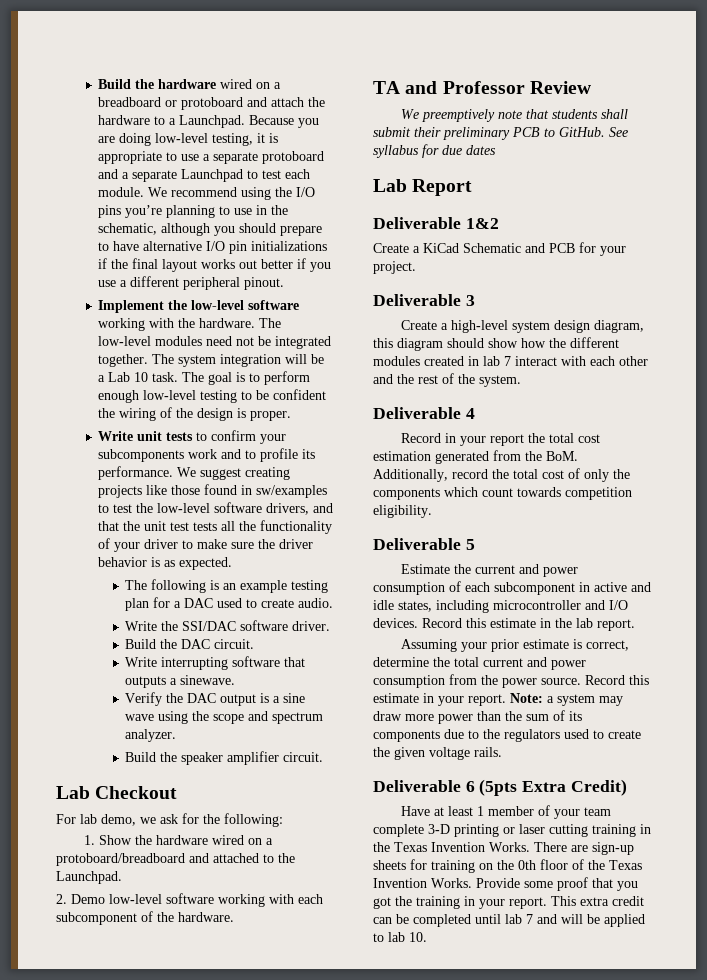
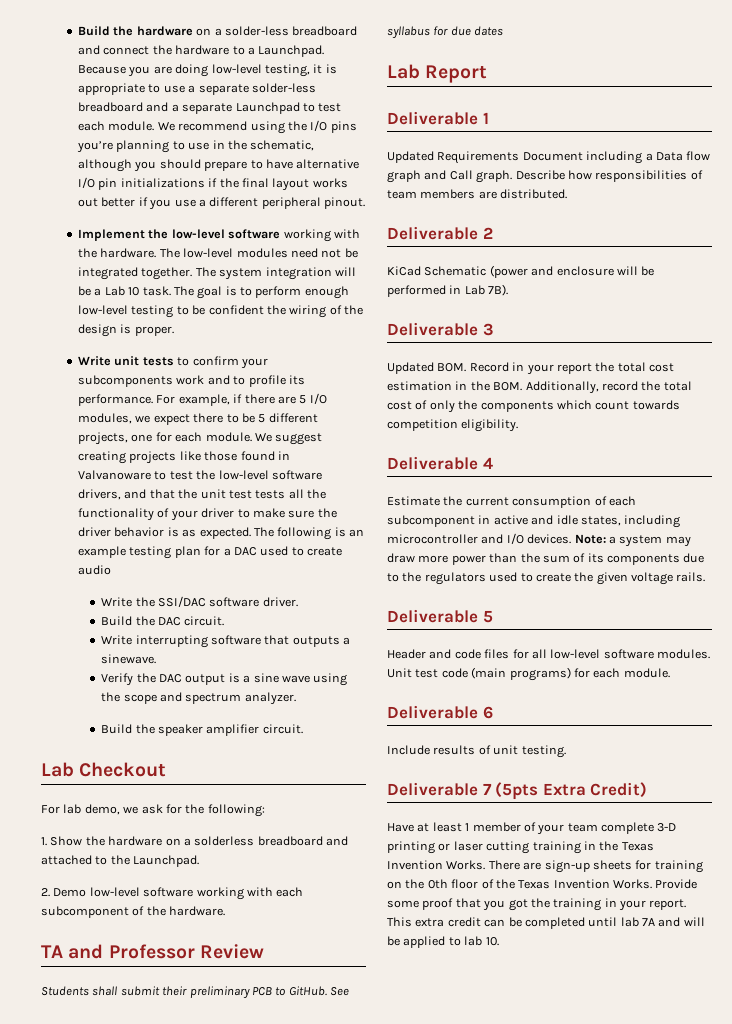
[220,79,282,89] [98,97,305,110] wired on a breadboard or protoboard and attach -> [196,26,358,36] [78,45,150,55] on a solder-less breadboard and connect
[262,151,325,164] protoboard -> [251,83,316,93] [78,102,144,112] solder-less breadboard
(174, 473) none -> [156,393,327,406] [78,413,318,425] [78,432,252,445] For example, if there are 5 I/O modules, we expect there to be 5 different projects, one for each module.
[256,485,328,498] sw/examples -> [78,470,152,480] Valvanoware
(233, 563) // -> (251, 533) none
[298,598,334,608] audio. -> [78,565,112,575] audio
[212,835,274,845] [56,853,185,866] wired on a protoboard/breadboard -> [165,836,323,846] on a solderless breadboard
[401,109,599,122] We preemptively note that students -> [41,986,89,996] Students
[465,218,499,229] [373,242,626,256] [373,261,416,274] [373,294,475,306] [401,320,645,333] [373,337,619,351] [373,356,648,366] [373,373,521,387] [373,407,475,419] 1&2 // Create a KiCad Schematic and PCB for your project. // Deliverable 3 // Create a high-level system design diagram, this diagram should show how the different modules created in lab 7 interact with each other and the rest of the system. // Deliverable 4 // -> [482,112,489,124] [387,151,711,164] [387,170,703,183] [387,189,568,199] [387,226,493,240] [387,265,655,278] [387,284,509,297] [387,322,494,336] [387,362,467,374] 1 // Updated Requirements Document including a Data flow graph and Call graph. Describe how responsibilities of team members are distributed. // Deliverable 2 // KiCad Schematic (power and enclosure will be performed in Lab 7B). // Deliverable 3 // Updated BOM.
[435,450,578,464] generated from the BoM. -> [455,381,523,391] in the BOM.
[465,539,475,550] 5 -> [482,457,493,469] 4
[519,564,579,577] and power -> (509, 501) none
[422,618,635,631] [401,639,630,652] [373,657,586,670] [373,674,649,688] [373,693,506,706] Record this estimate in the lab report. // Assuming your prior estimate is correct, determine the total current and power consumption from the power source. Record this estimate in your report. -> (572, 539) none
[465,781,475,792] 6 -> [482,610,493,623] [387,649,710,659] [387,667,670,681] [387,705,493,719] [387,745,566,758] [387,782,492,796] 5 // Header and code files for all low-level software modules. Unit test code (main programs) for each module. // Deliverable 6 // Include results of unit testing. // Deliverable 7
[526,914,533,924] 7 -> [642,918,655,926] 7A

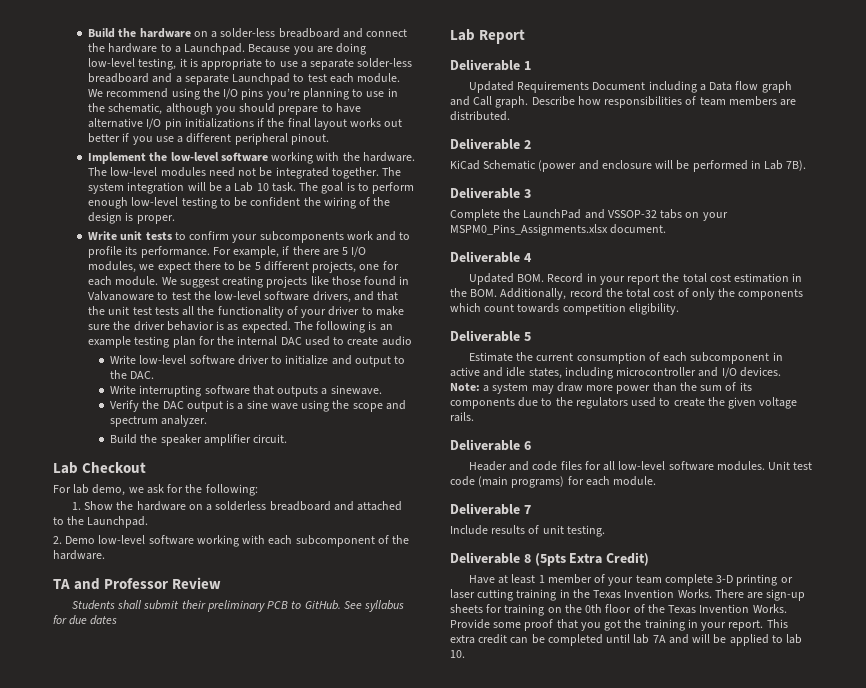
[223,548,231,556] a -> [217,336,278,346] the internal
[135,596,298,607] [101,616,225,626] the SSI/DAC software driver. // Build the DAC circuit. -> [139,355,406,367] [110,370,155,379] low-level software driver to initialize and output to the DAC.
(494, 329) none -> [450,209,728,221] [450,224,667,236] [450,251,532,263] // Complete the LaunchPad and VSSOP-32 tabs on your MSPM0_Pins_Assignments.xlsx document. // Deliverable 4
[482,457,493,469] 4 -> [523,332,531,341] 5
[482,610,493,623] 5 -> [523,441,531,450] 6
[482,706,493,719] 6 -> [523,505,531,514] 7
[482,783,492,795] 7 -> [523,554,531,563] 8

